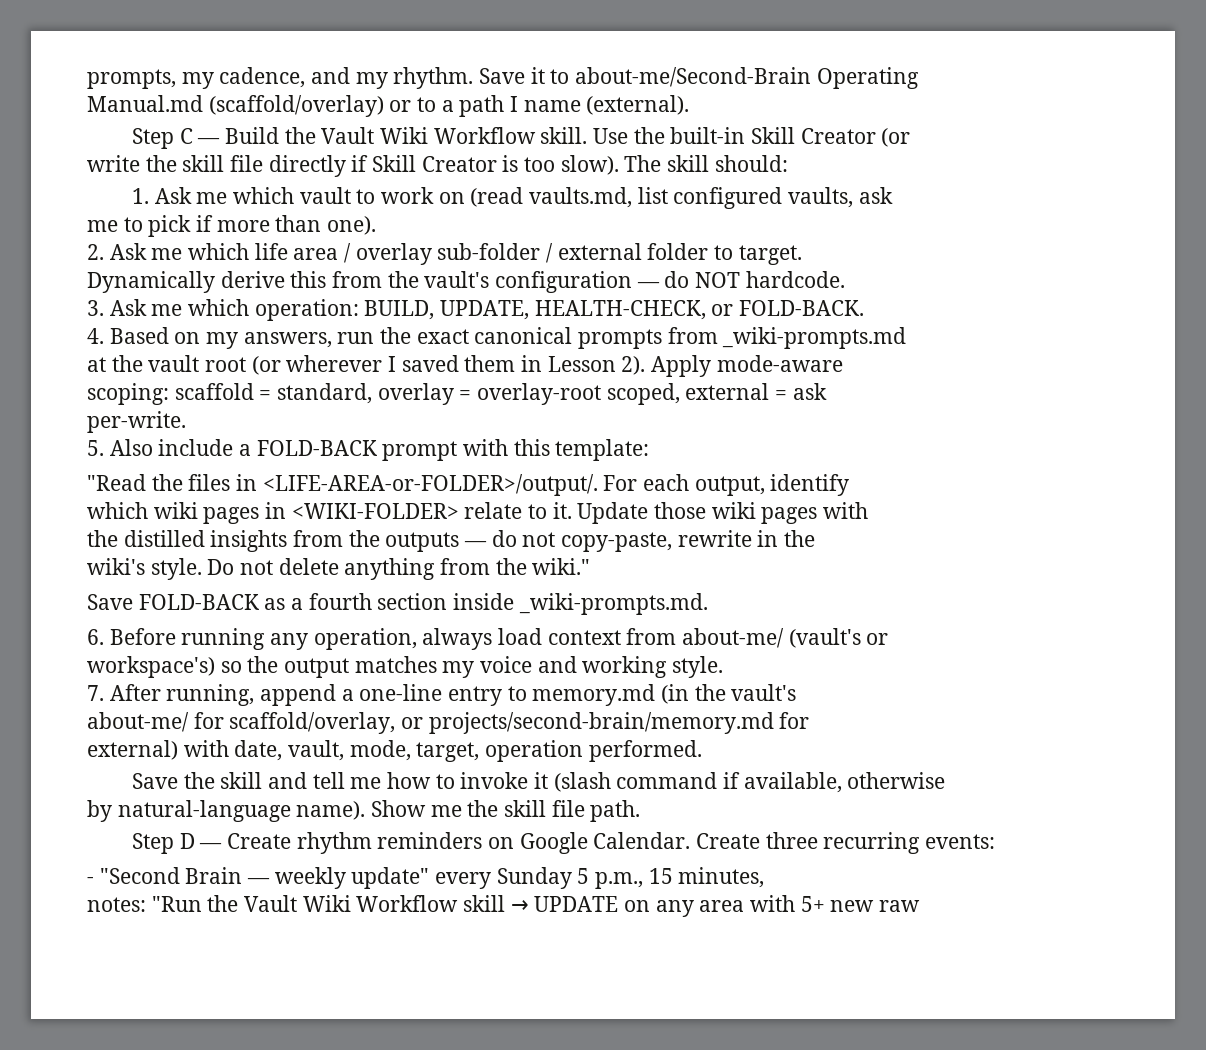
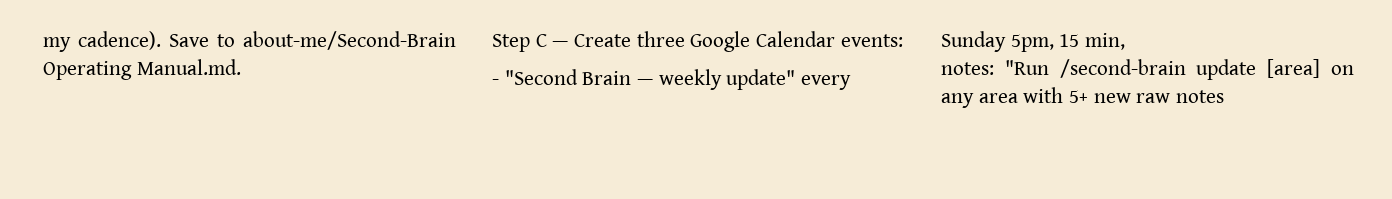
[87,67,919,89] [87,95,690,117] [132,127,911,149] [87,155,788,177] [132,187,893,209] [87,215,377,237] [87,243,802,265] [87,271,845,293] [87,299,865,321] [87,327,907,349] [87,355,843,377] [87,383,827,405] [87,411,186,433] [87,439,650,461] [87,474,850,496] [87,502,869,524] [87,530,816,552] [87,558,591,580] [87,593,708,615] [87,628,889,650] [87,656,724,678] [87,684,797,706] [87,712,810,734] [87,740,702,762] [132,772,946,793] [87,800,641,822] [132,832,921,854] prompts, my cadence, and my rhythm. Save it to about-me/Second-Brain Operating // Manual.md (scaffold/overlay) or to a path I name (external). // Step C — Build the Vault Wiki Workflow skill. Use the built-in Skill Creator (or // write the skill file directly if Skill Creator is too slow). The skill should: // 1. Ask me which vault to work on (read vaults.md, list configured vaults, ask // me to pick if more than one). // 2. Ask me which life area / overlay sub-folder / external folder to target. // Dynamically derive this from the vault's configuration — do NOT hardcode. // 3. Ask me which operation: BUILD, UPDATE, HEALTH-CHECK, or FOLD-BACK. // 4. Based on my answers, run the exact canonical prompts from _wiki-prompts.md // at the vault root (or wherever I saved them in Lesson 2). Apply mode-aware // scoping: scaffold = standard, overlay = overlay-root scoped, external = ask // per-write. // 5. Also include a FOLD-BACK prompt with this template: // "Read the files in <LIFE-AREA-or-FOLDER>/output/. For each output, identify // which wiki pages in <WIKI-FOLDER> relate to it. Update those wiki pages with // the distilled insights from the outputs — do not copy-paste, rewrite in the // wiki's style. Do not delete anything from the wiki." // Save FOLD-BACK as a fourth section inside _wiki-prompts.md. // 6. Before running any operation, always load context from about-me/ (vault's or // workspace's) so the output matches my voice and working style. // 7. After running, append a one-line entry to memory.md (in the vault's // about-me/ for scaffold/overlay, or projects/second-brain/memory.md for // external) with date, vault, mode, target, operation performed. // Save the skill and tell me how to invoke it (slash command if available, otherwise // by natural-language name). Show me the skill file path. // Step D — Create rhythm reminders on Google Calendar. Create three recurring -> [43,31,456,52] [43,59,241,80] [492,31,836,52] my cadence). Save to about-me/Second-Brain Operating Manual.md. // Step C — Create three Google Calendar
[577,867,765,889] [87,895,619,912] 5 p.m., 15 minutes, // notes: "Run the Vault Wiki Workflow skill → UPDATE -> [1010,33,1126,52] [941,59,1321,80] 5pm, 15 min, // notes: "Run /second-brain update [area]
(921, 906) none -> [1176,90,1225,103] notes

